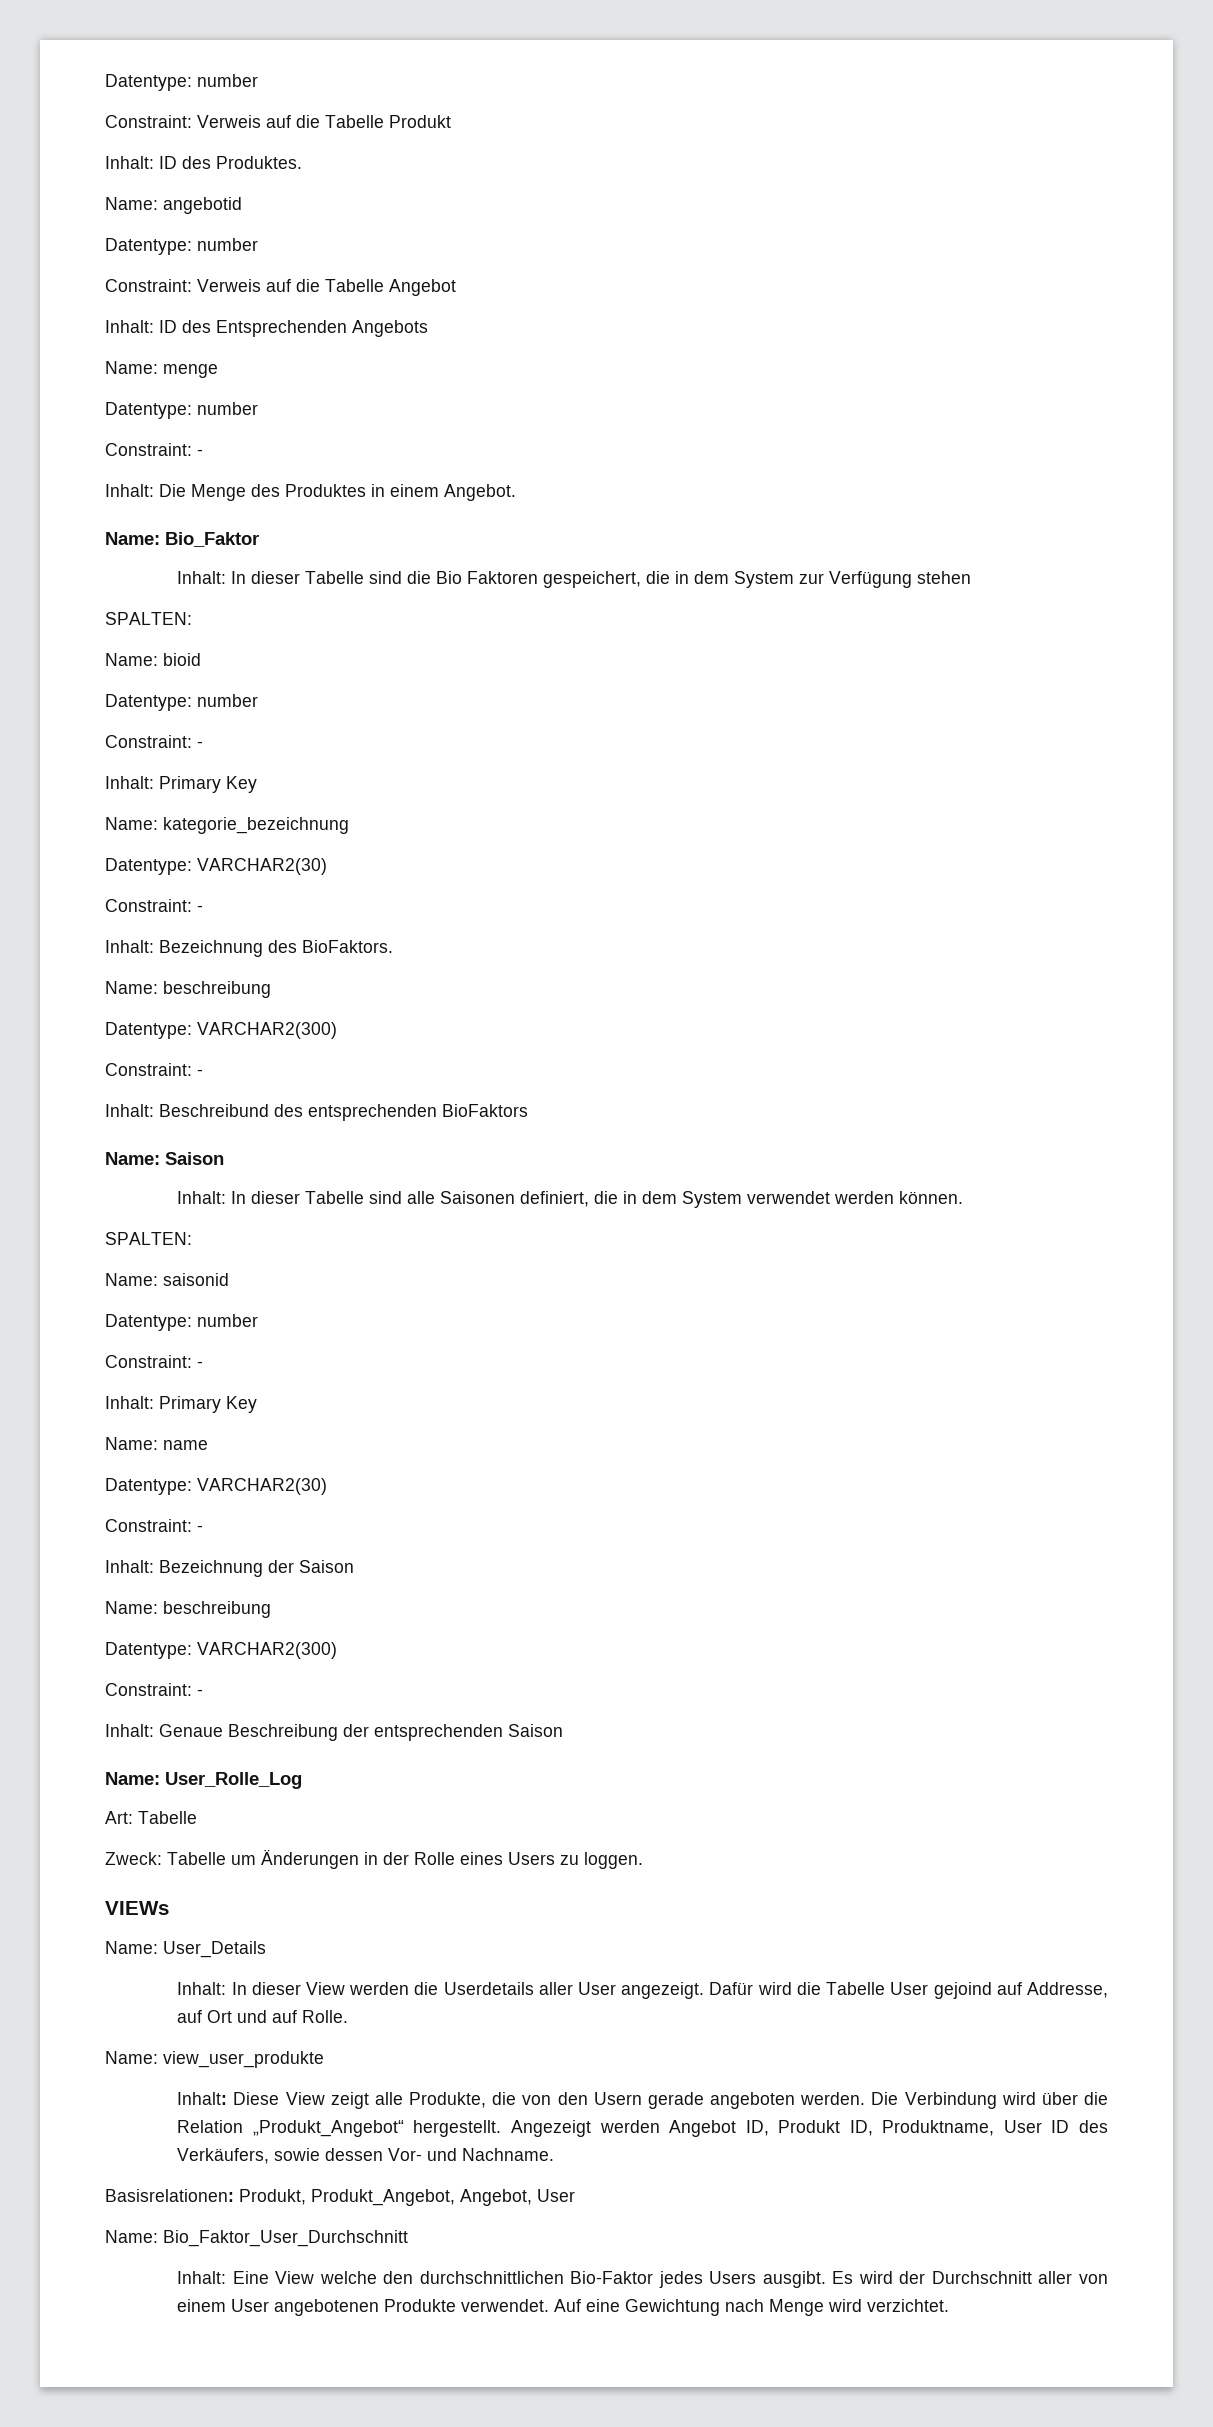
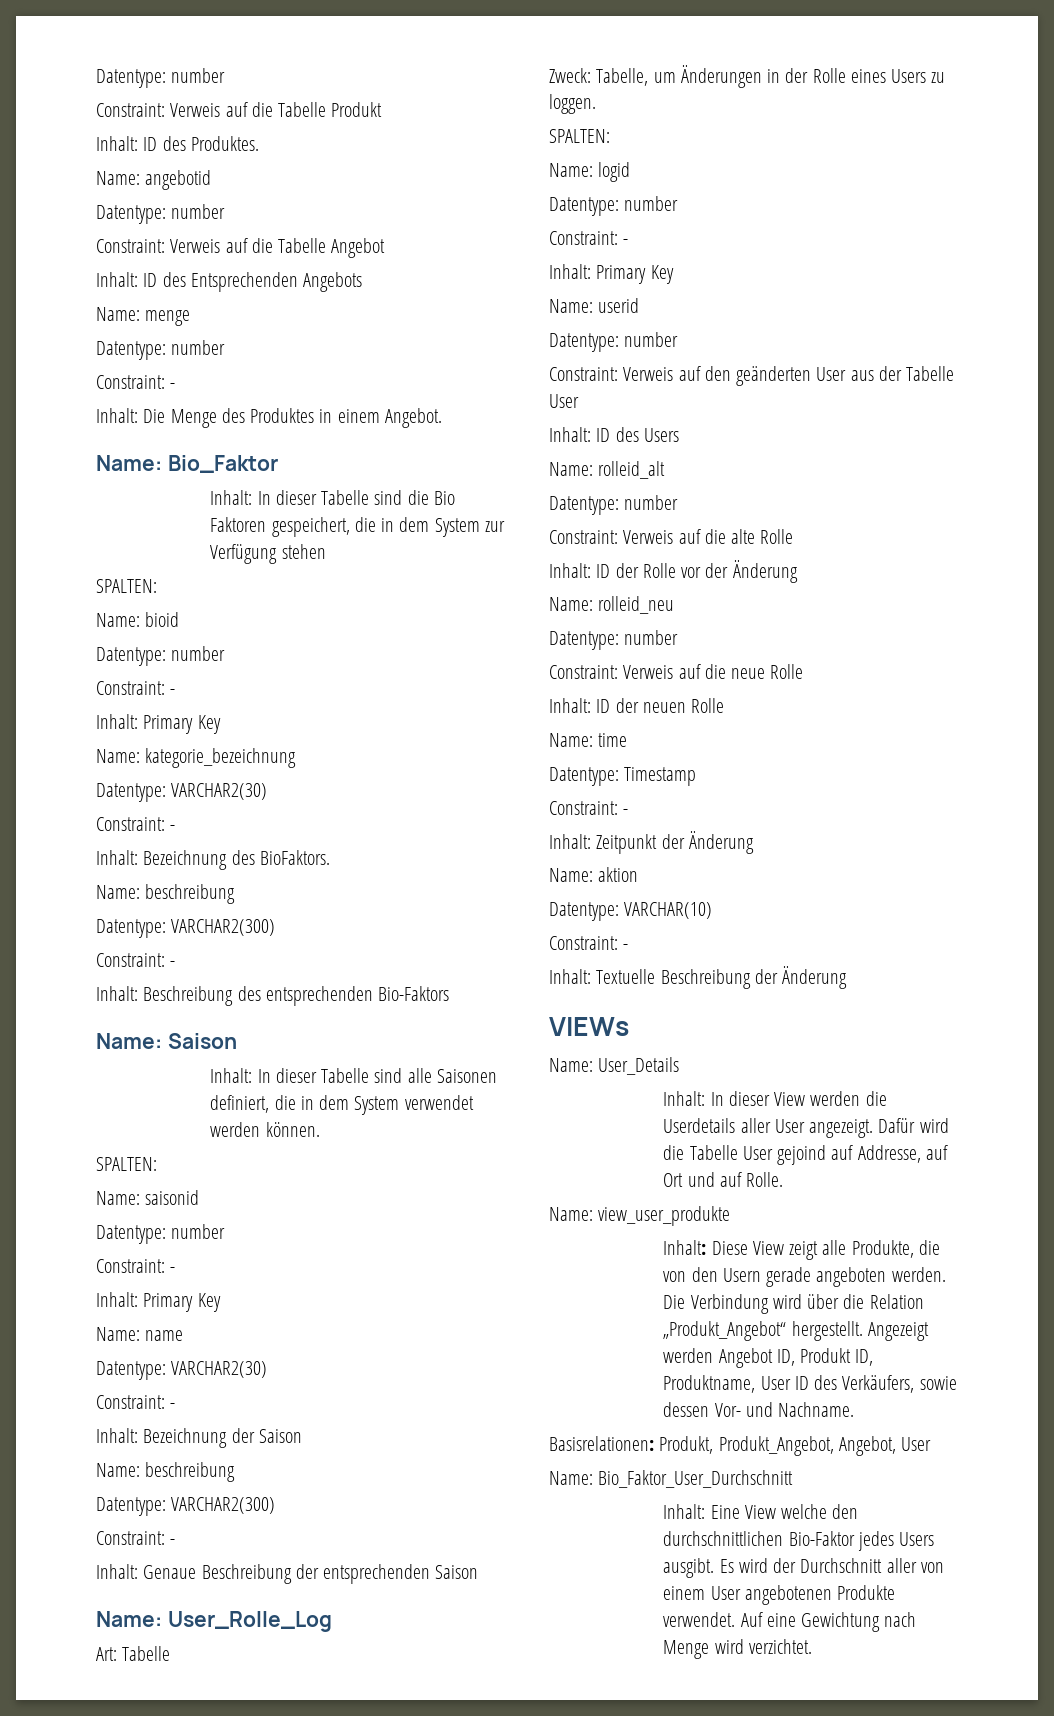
[159,1104,269,1117] Beschreibund -> [143,986,234,1006] Beschreibung
[442,1104,528,1117] BioFaktors -> [378,986,450,1001] Bio-Faktors
[167,1852,226,1865] Tabelle -> [596,68,649,86] Tabelle,
(643, 1860) none -> [549,129,610,143] [549,162,631,182] [549,196,679,216] [549,231,629,245] [549,264,674,284] [549,298,640,313] [549,332,679,352] [549,366,955,386] [549,394,579,408] [549,427,679,442] [549,461,666,479] [549,495,679,515] [549,529,794,544] [549,560,798,583] [549,596,675,614] [549,630,679,650] [549,664,804,679] [549,698,725,713] [549,733,628,747] [549,767,697,786] [549,801,629,815] [549,831,754,854] [549,867,639,882] [549,902,713,921] [549,936,629,950] [549,966,848,989] // SPALTEN: // Name: logid // Datentype: number // Constraint: - // Inhalt: Primary Key // Name: userid // Datentype: number // Constraint: Verweis auf den geänderten User aus der Tabelle User // Inhalt: ID des Users // Name: rolleid_alt // Datentype: number // Constraint: Verweis auf die alte Rolle // Inhalt: ID der Rolle vor der Änderung // Name: rolleid_neu // Datentype: number // Constraint: Verweis auf die neue Rolle // Inhalt: ID der neuen Rolle // Name: time // Datentype: Timestamp // Constraint: - // Inhalt: Zeitpunkt der Änderung // Name: aktion // Datentype: VARCHAR(10) // Constraint: - // Inhalt: Textuelle Beschreibung der Änderung

